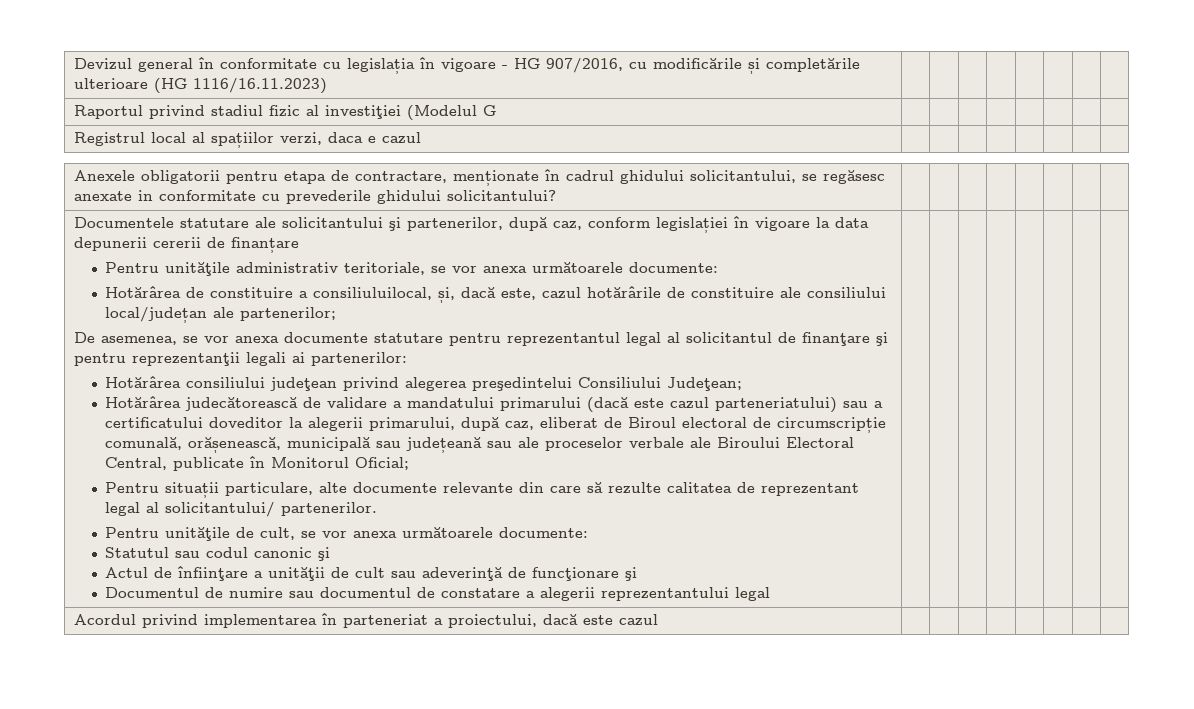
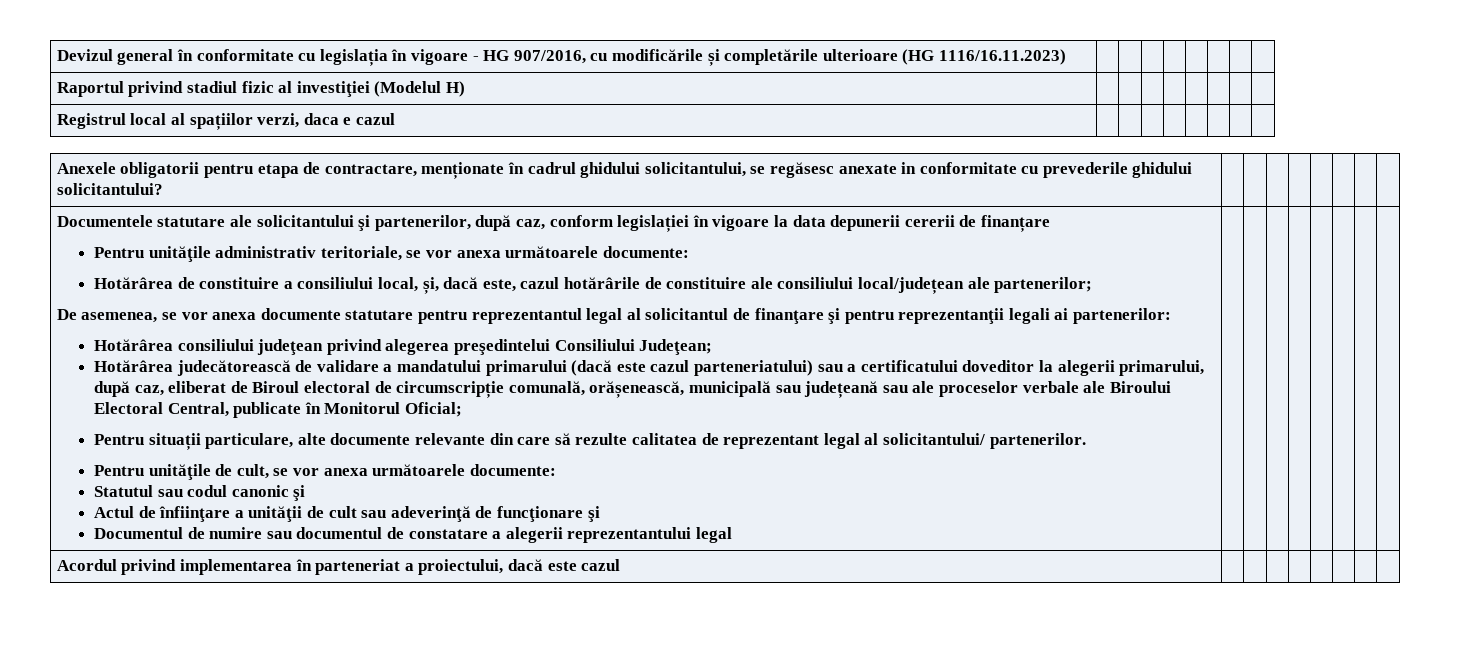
[483,105,497,116] G -> [445,81,465,97] H)
[312,287,432,300] consiliuluilocal, -> [297,277,419,292] consiliului local,
[104,307,207,323] local/județan -> [857,277,964,294] local/județean

